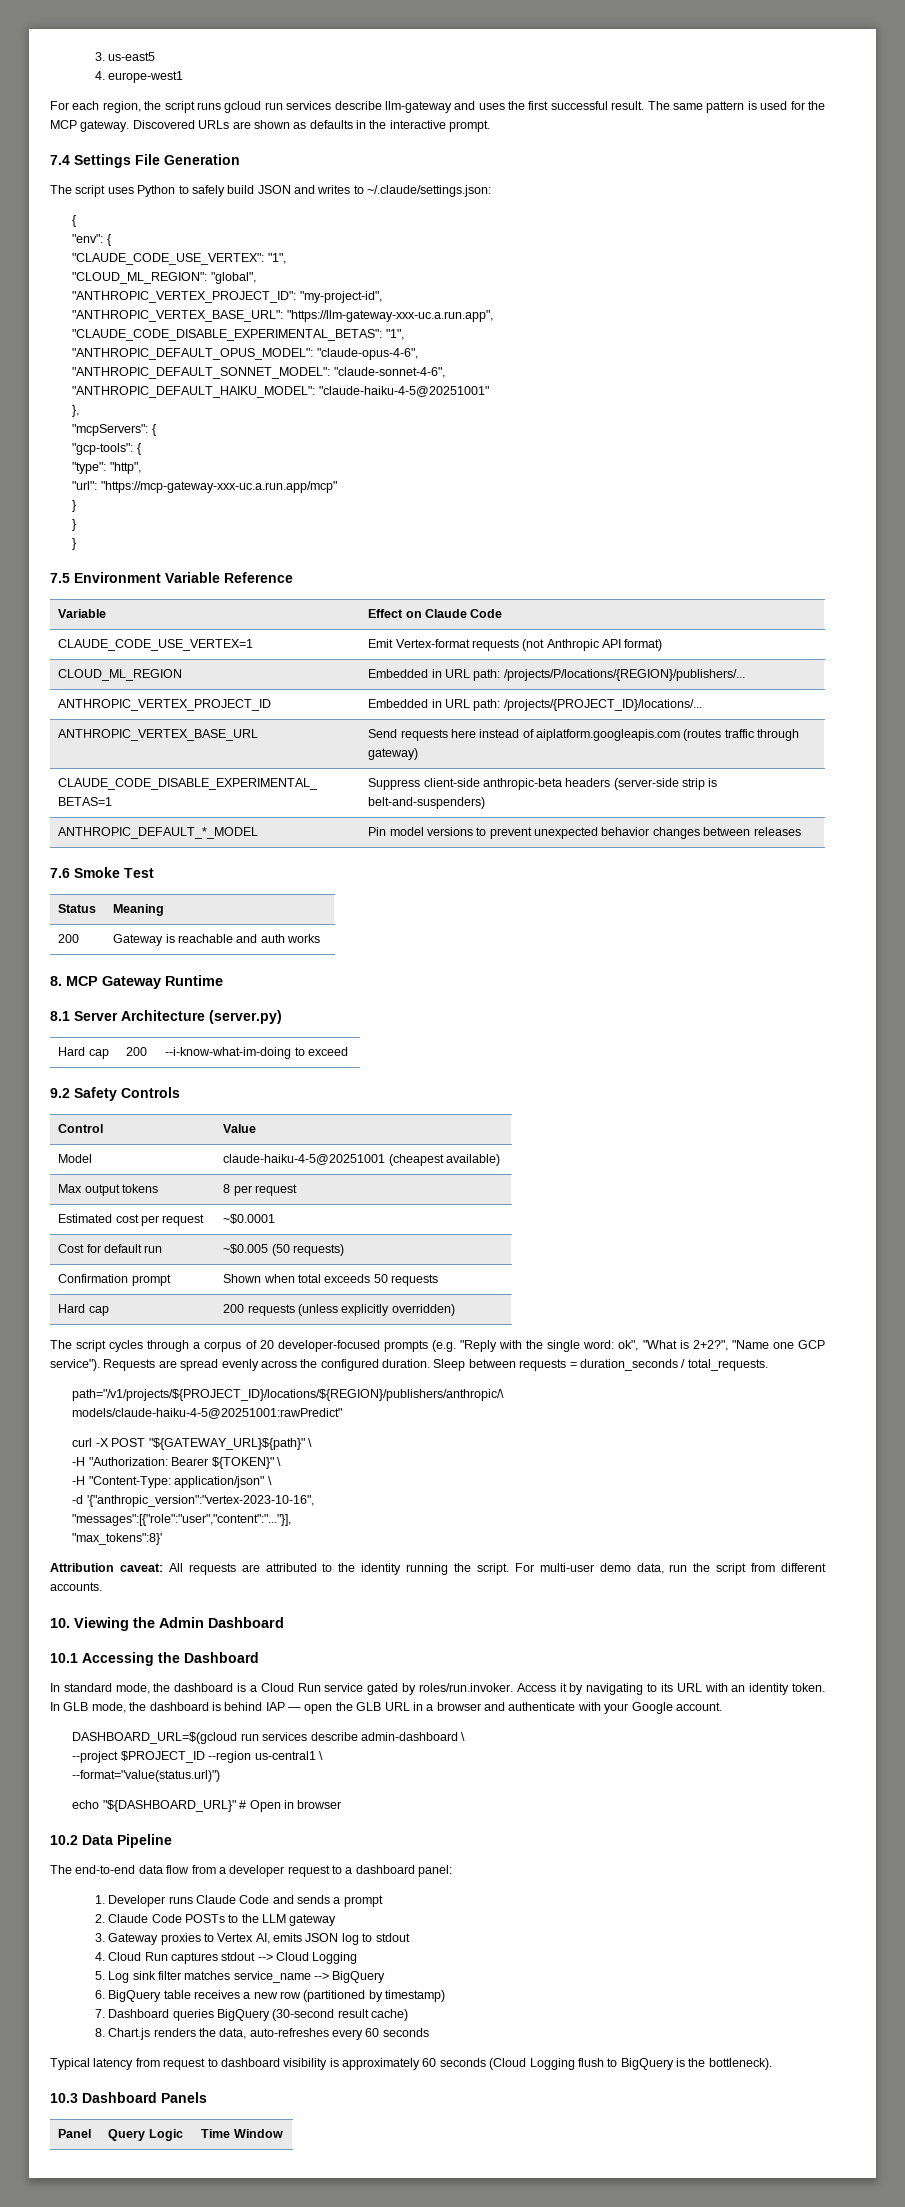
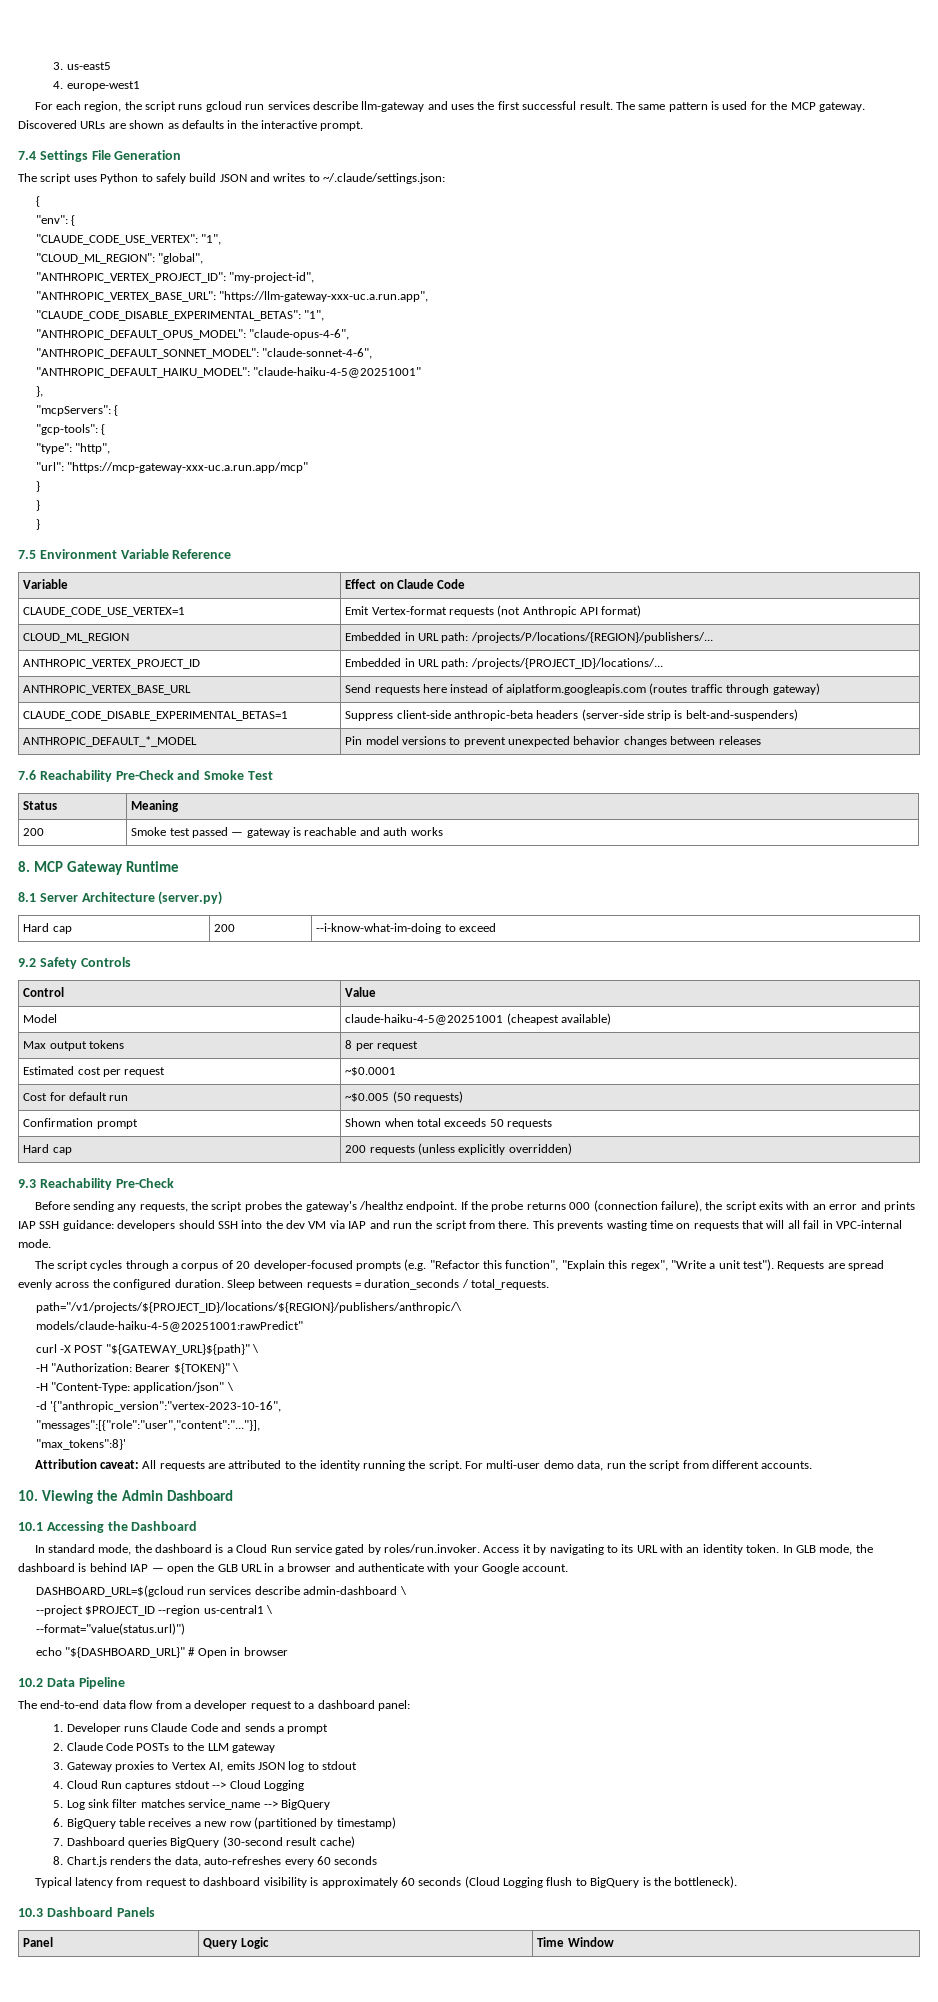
(70, 873) none -> [39,770,201,782] Reachability Pre-Check and
[113,934,164,946] Gateway -> [131,827,290,838] Smoke test passed — gateway
(455, 1310) none -> [18,1178,174,1190] [34,1200,915,1212] [18,1220,902,1231] [18,1239,51,1248] // 9.3 Reachability Pre-Check // Before sending any requests, the script probes the gateway's /healthz endpoint. If the probe returns 000 (connection failure), the script exits with an error and prints IAP SSH guidance: developers should SSH into the dev VM via IAP and run the script from there. This prevents wasting time on requests that will all fail in VPC-internal mode.
[459,1340,826,1352] [50,1359,100,1371] "Reply with the single word: ok", "What is 2+2?", "Name one GCP service"). -> [429,1259,775,1271] "Refactor this function", "Explain this regex", "Write a unit test").

